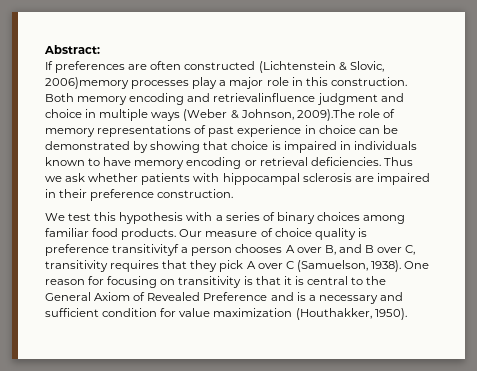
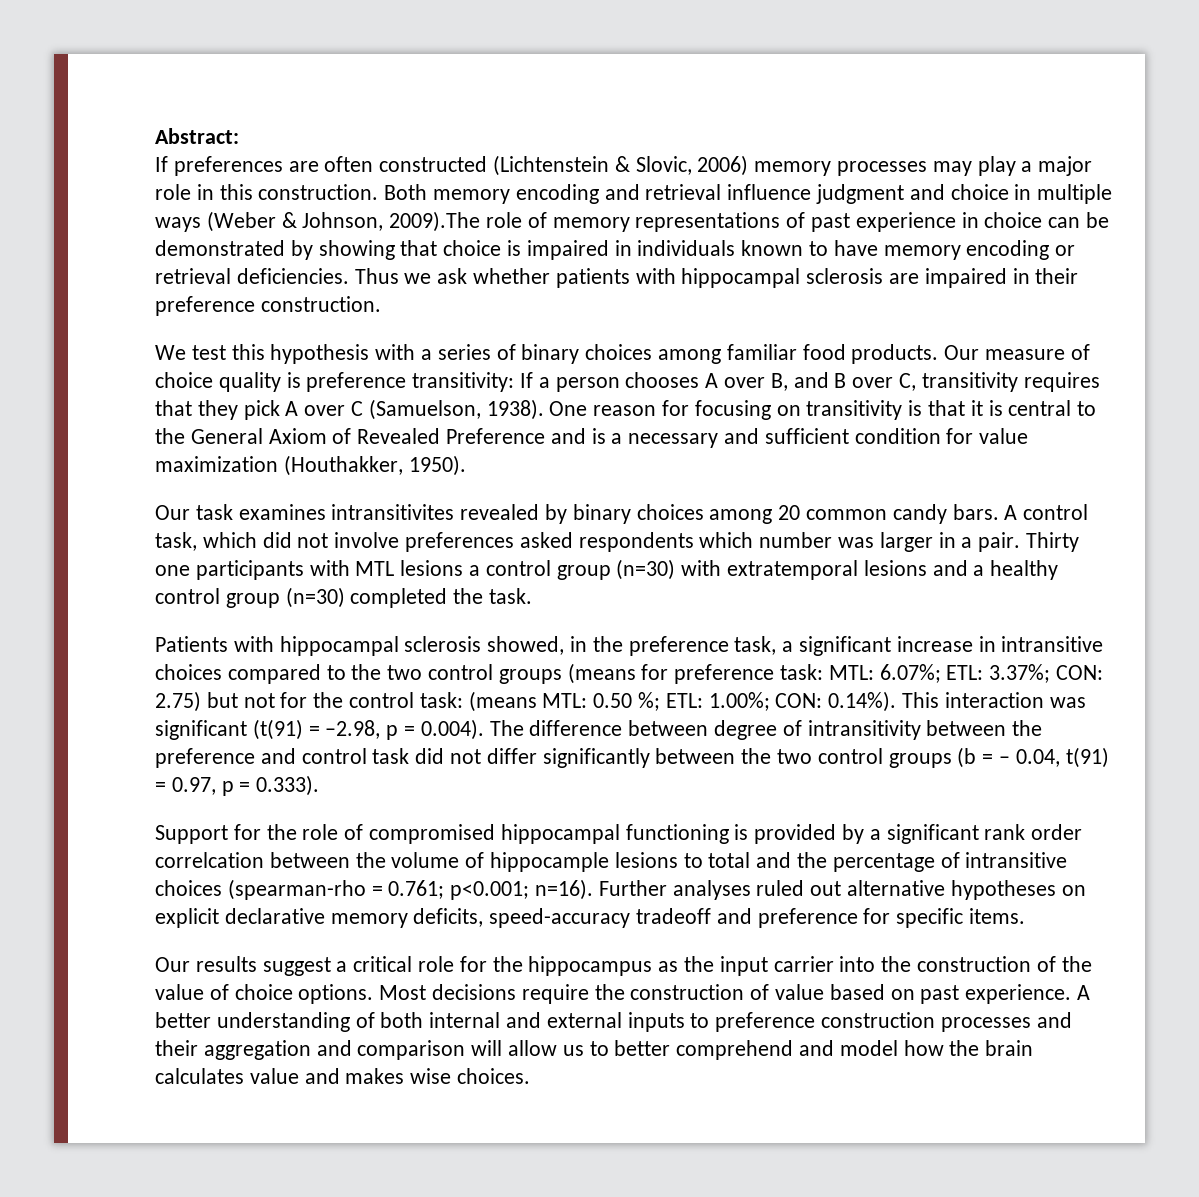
[45,77,190,89] 2006)memory processes -> [697,155,972,176] 2006) memory processes may
[213,93,316,102] retrievalinfluence -> [645,184,812,200] retrieval influence
[112,244,180,256] transitivityf -> [412,372,534,392] transitivity: If
(407, 314) none -> [155,504,1089,524] [155,532,1080,552] [155,559,1059,580] [155,587,533,608] [155,636,1104,656] [155,663,1104,684] [155,691,1086,712] [155,719,1043,740] [155,747,1109,768] [155,775,320,796] [155,824,1083,844] [155,852,1068,872] [155,879,1086,900] [155,908,1026,928] [155,956,1092,976] [155,984,1091,1004] [155,1012,1072,1032] [155,1040,1034,1060] [155,1068,531,1084] // Our task examines intransitivites revealed by binary choices among 20 common candy bars. A control task, which did not involve preferences asked respondents which number was larger in a pair. Thirty one participants with MTL lesions a control group (n=30) with extratemporal lesions and a healthy control group (n=30) completed the task. // Patients with hippocampal sclerosis showed, in the preference task, a significant increase in intransitive choices compared to the two control groups (means for preference task: MTL: 6.07%; ETL: 3.37%; CON: 2.75) but not for the control task: (means MTL: 0.50 %; ETL: 1.00%; CON: 0.14%). This interaction was significant (t(91) = –2.98, p = 0.004). The difference between degree of intransitivity between the preference and control task did not differ significantly between the two control groups (b = – 0.04, t(91) = 0.97, p = 0.333). // Support for the role of compromised hippocampal functioning is provided by a significant rank order correlcation between the volume of hippocample lesions to total and the percentage of intransitive choices (spearman-rho = 0.761; p<0.001; n=16). Further analyses ruled out alternative hypotheses on explicit declarative memory deficits, speed-accuracy tradeoff and preference for specific items. // Our results suggest a critical role for the hippocampus as the input carrier into the construction of the value of choice options. Most decisions require the construction of value based on past experience. A better understanding of both internal and external inputs to preference construction processes and their aggregation and comparison will allow us to better comprehend and model how the brain calculates value and makes wise choices.

